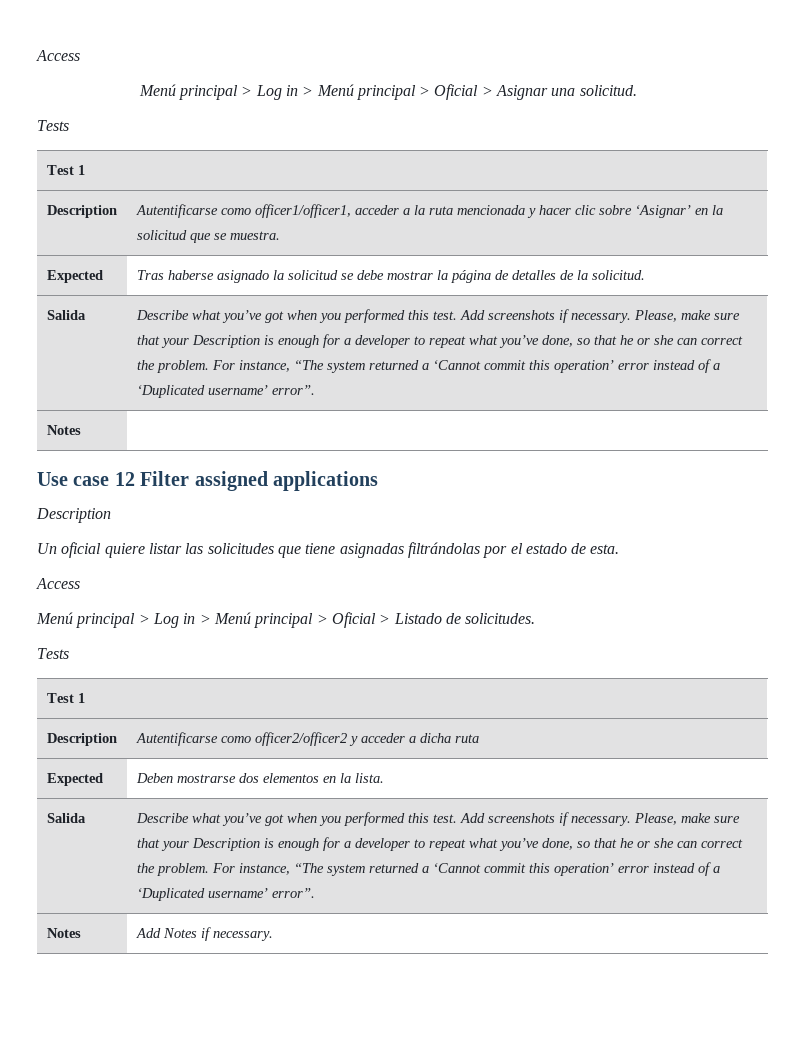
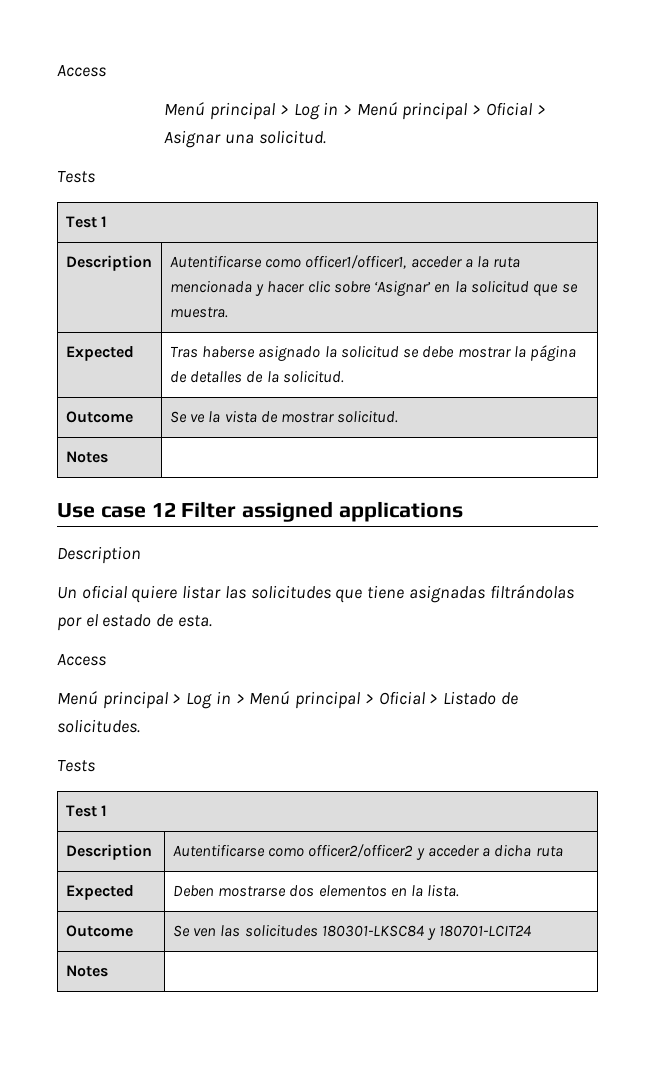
[46,310,86,320] [135,309,740,323] [136,334,743,348] [136,359,720,373] [136,385,315,398] Salida | Describe what you’ve got when you performed this test. Add screenshots if necessary. Please, make sure that your Description is enough for a developer to repeat what you’ve done, so that he or she can correct the problem. For instance, “The system returned a ‘Cannot commit this operation’ error instead of a ‘Duplicated username’ error”. -> [65,411,133,423] [169,410,399,423] Outcome | Se ve la vista de mostrar solicitud.
[46,813,86,823] [135,812,740,826] [136,837,743,851] [136,862,720,876] [136,888,315,901] [46,928,81,938] [135,927,273,941] Salida | Describe what you’ve got when you performed this test. Add screenshots if necessary. Please, make sure that your Description is enough for a developer to repeat what you’ve done, so that he or she can correct the problem. For instance, “The system returned a ‘Cannot commit this operation’ error instead of a ‘Duplicated username’ error”. // Notes | Add Notes if necessary. -> [65,925,133,937] [172,924,533,940] [65,965,108,977] Outcome | Se ven las solicitudes 180301-LKSC84 y 180701-LCIT24 // Notes |

